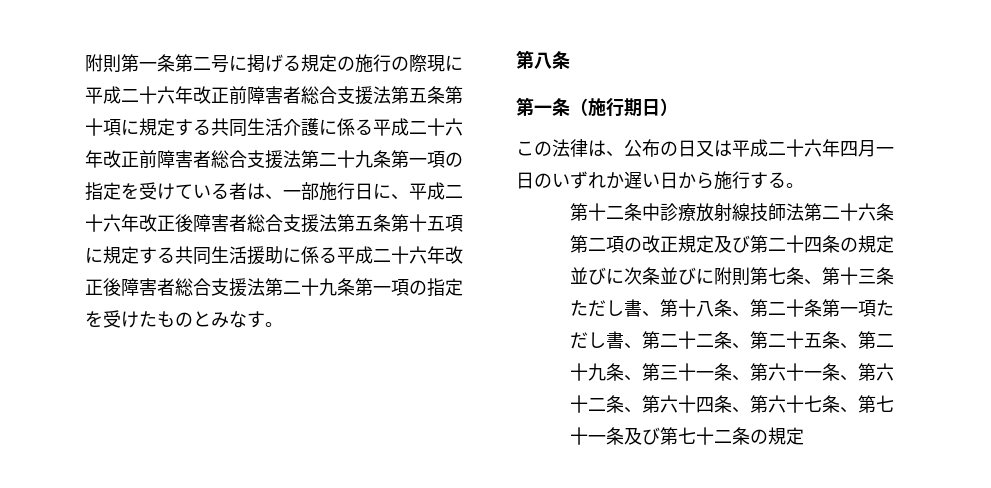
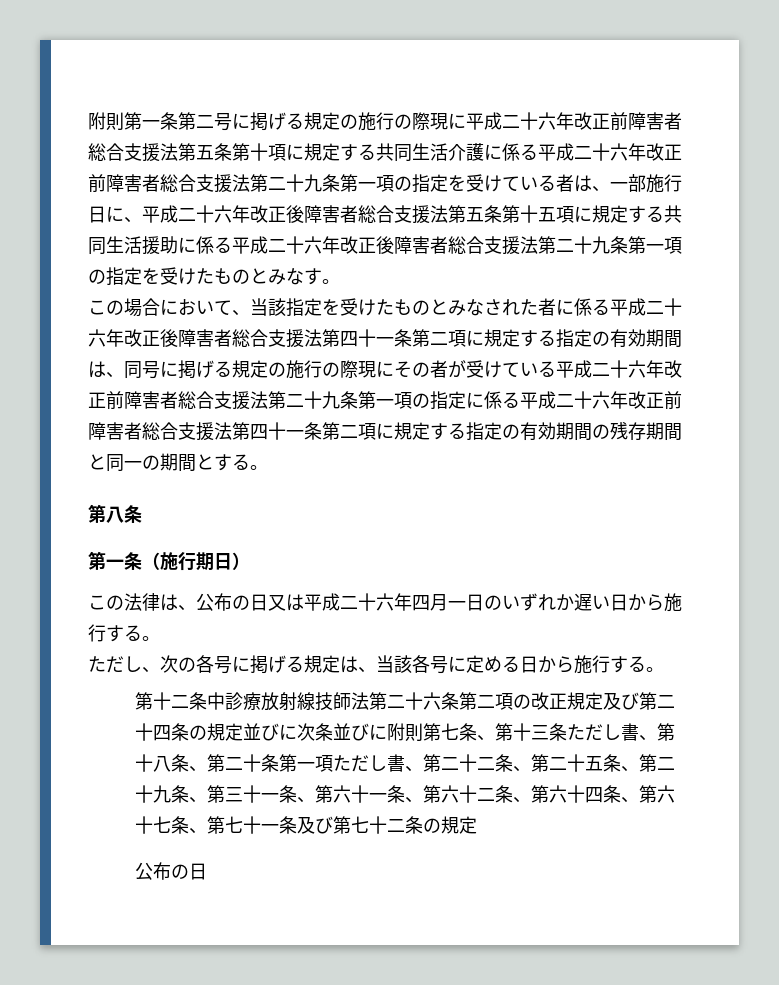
(283, 324) none -> [88,298,682,317] [88,329,682,348] [88,360,682,379] [88,391,682,410] [88,422,682,441] [88,453,268,472] // この場合において、当該指定を受けたものとみなされた者に係る平成二十六年改正後障害者総合支援法第四十一条第二項に規定する指定の有効期間は、同号に掲げる規定の施行の際現にその者が受けている平成二十六年改正前障害者総合支援法第二十九条第一項の指定に係る平成二十六年改正前障害者総合支援法第四十一条第二項に規定する指定の有効期間の残存期間と同一の期間とする。
(804, 185) none -> [88,655,664,674] // ただし、次の各号に掲げる規定は、当該各号に定める日から施行する。
(805, 436) none -> [134,862,207,880] // 公布の日

